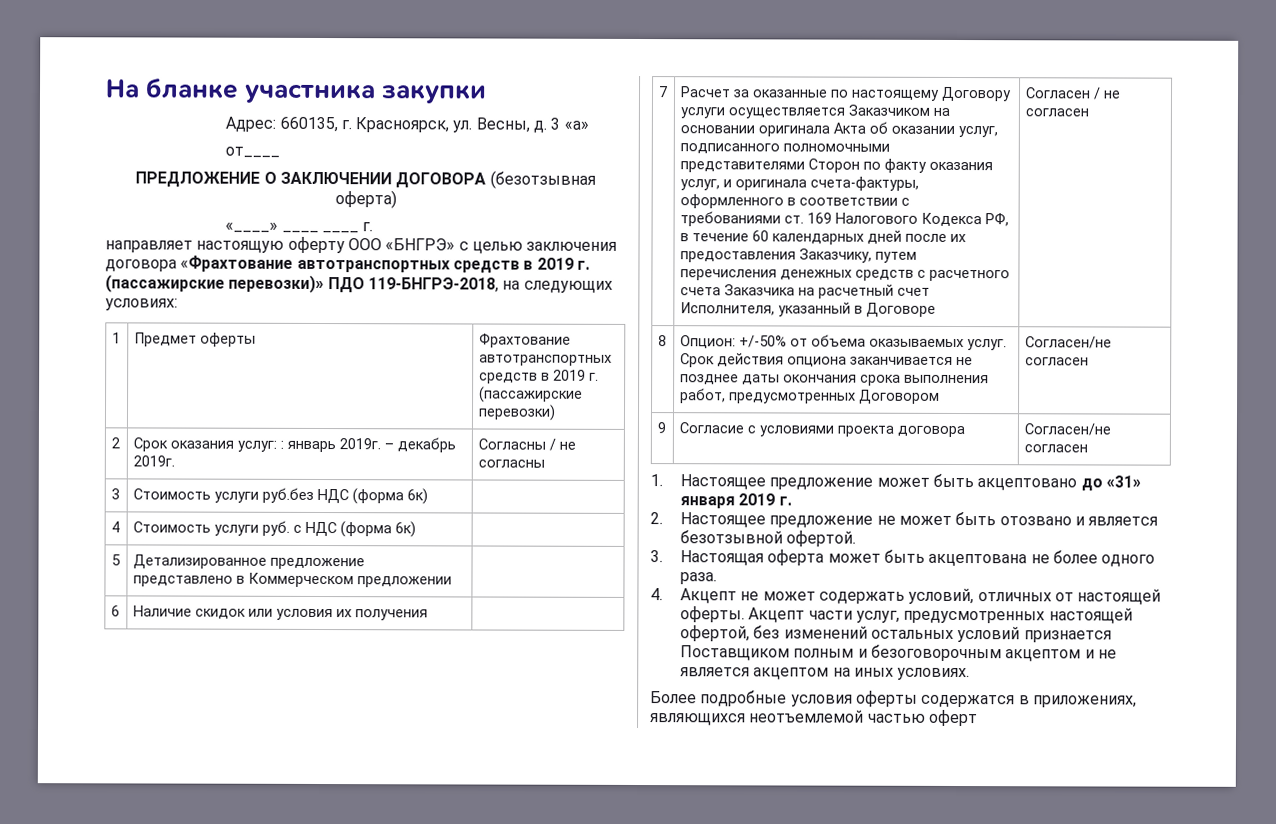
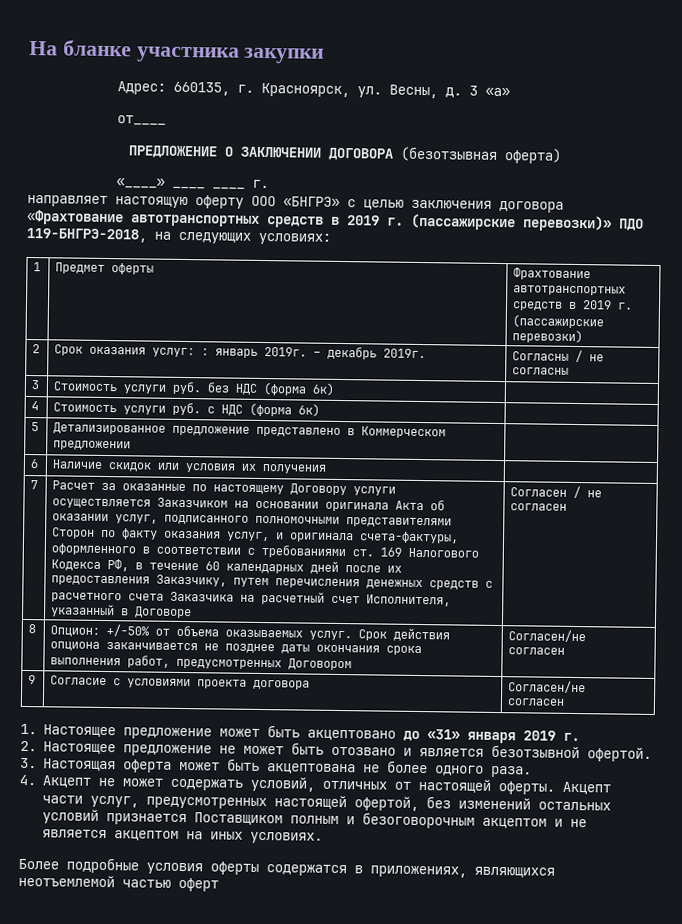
[261,487,314,503] руб.без -> [172,381,231,395] руб. без

